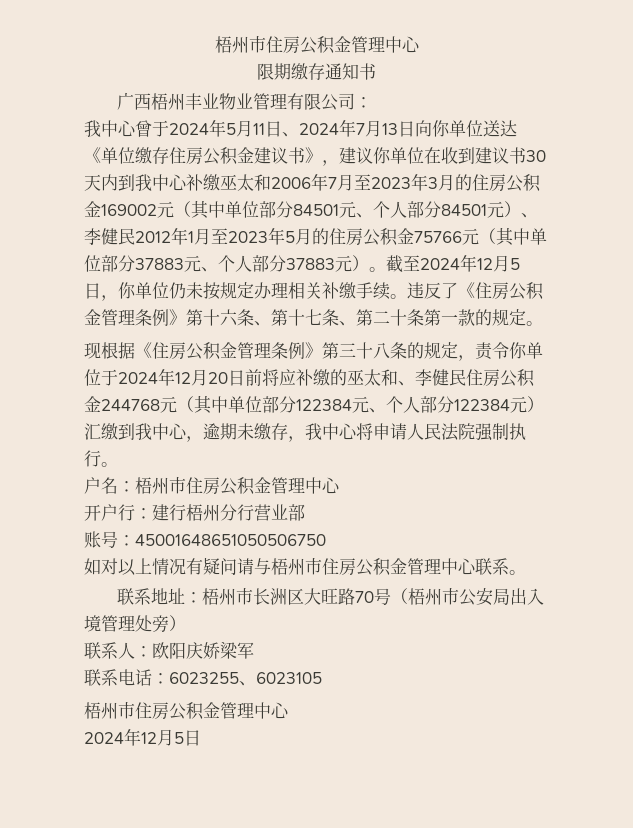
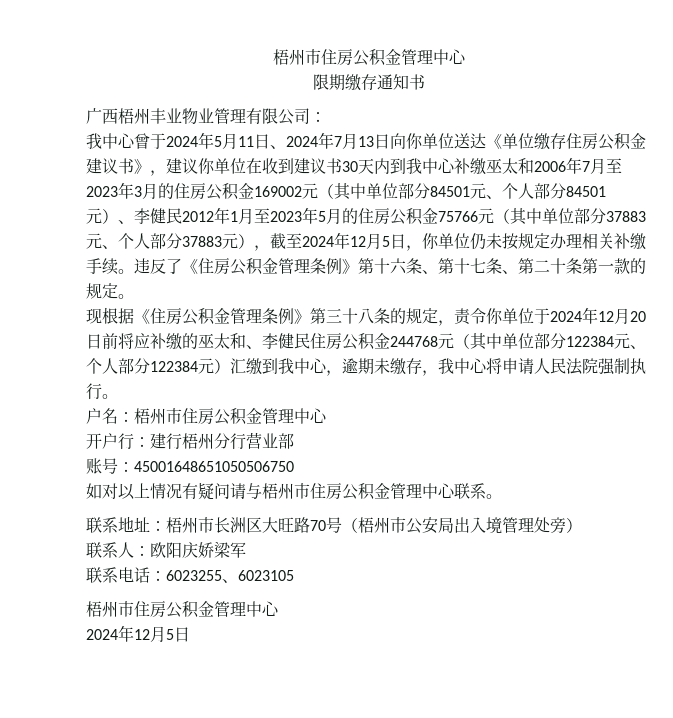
[369,267,386,272] 。 -> [254,245,270,251] ，

